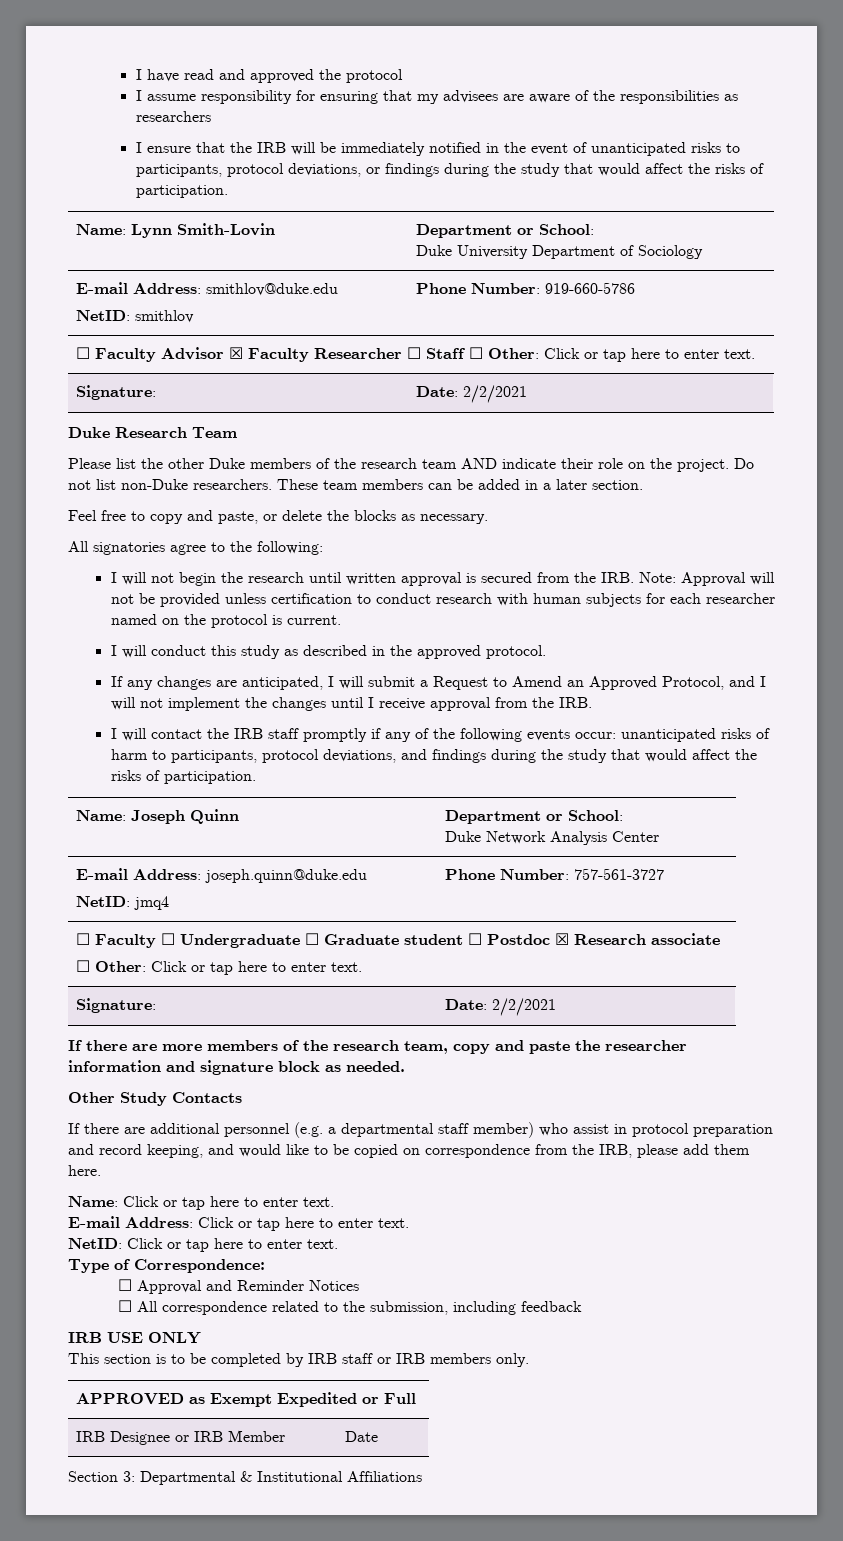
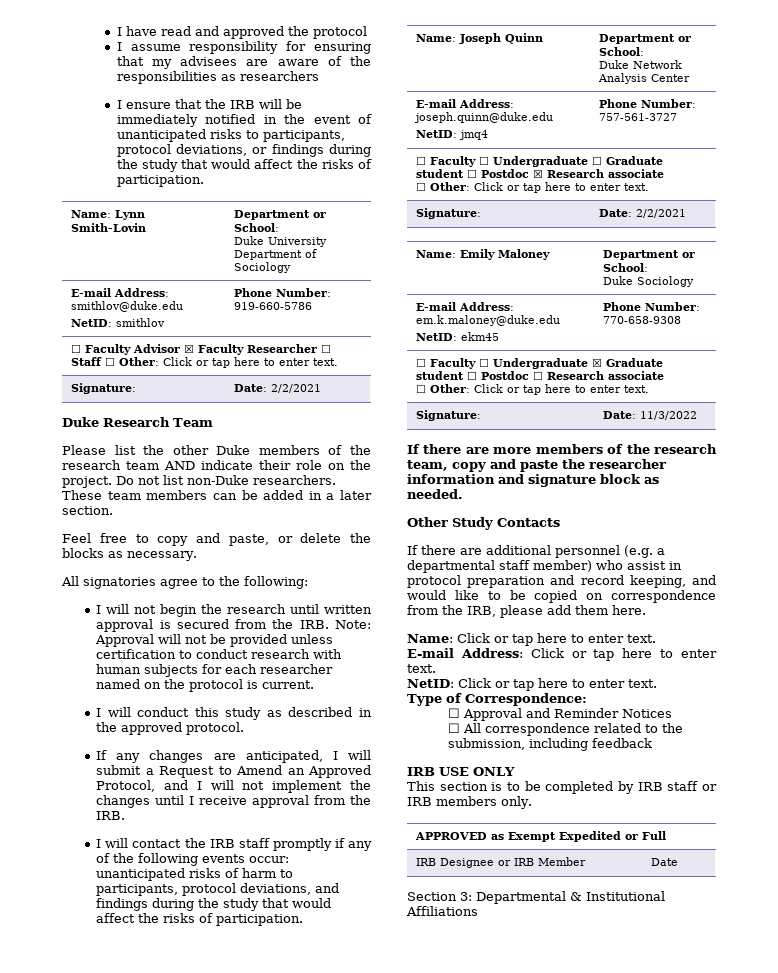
(557, 1007) none -> [415,249,550,260] [602,250,695,260] [602,263,648,272] [602,276,694,287] [415,302,514,311] [415,315,560,326] [415,332,499,341] [602,302,700,311] [602,316,681,324] [415,358,663,369] [415,371,664,380] [415,384,649,395] [415,410,481,421] [602,411,697,420] // Name: Emily Maloney | Department or School: // Duke Sociology // E-mail Address: em.k.maloney@duke.edu // NetID: ekm45 | Phone Number: 770-658-9308 // ☐ Faculty ☐ Undergraduate ☒ Graduate student ☐ Postdoc ☐ Research associate // ☐ Other: Click or tap here to enter text. // Signature: | Date: 11/3/2022

